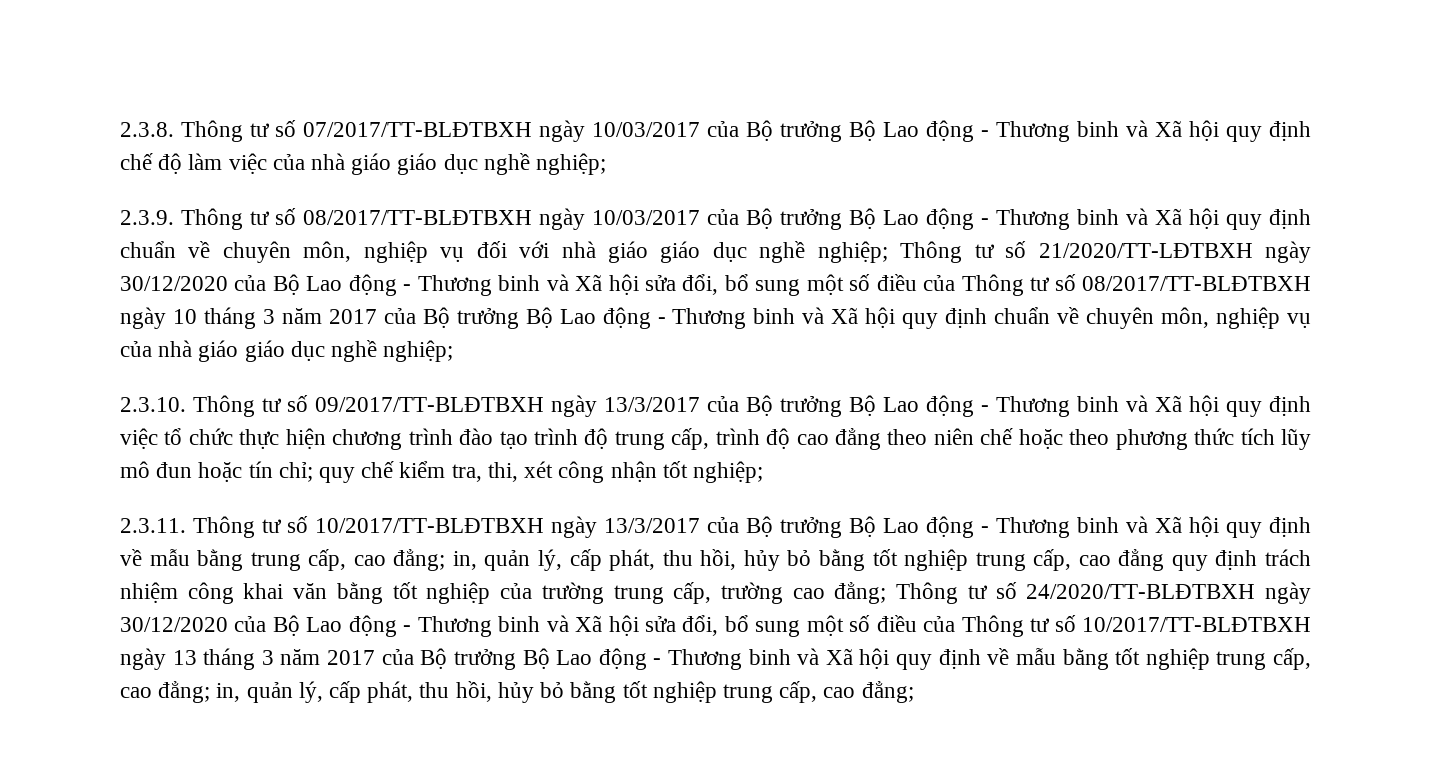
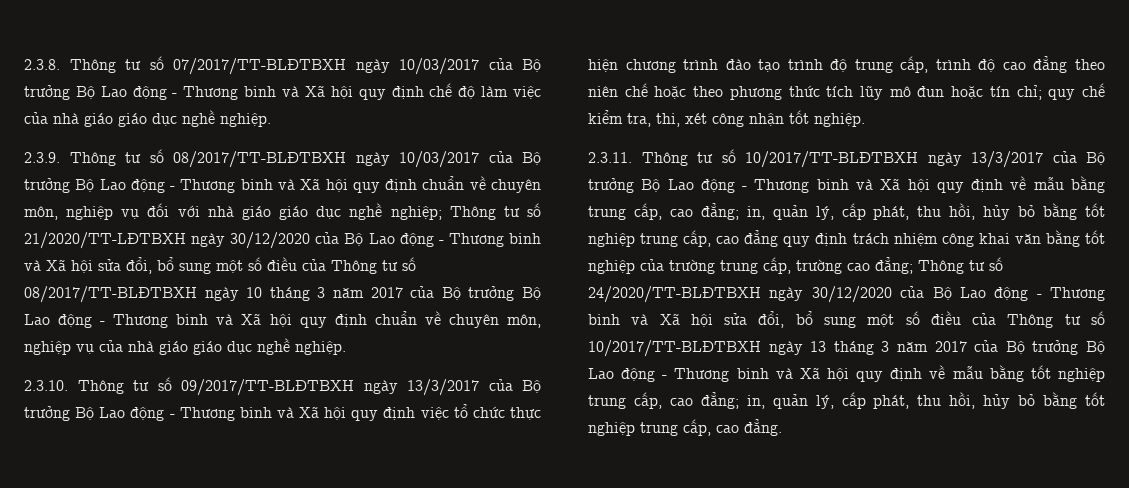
[536,153,607,175] nghiệp; -> [220,113,271,127] nghiệp.
[383,340,454,362] nghiệp; -> [295,341,346,355] nghiệp.
[692,461,763,483] nghiệp; -> [814,113,865,127] nghiệp.
[861,681,914,703] đẳng; -> [744,419,782,436] đẳng.

